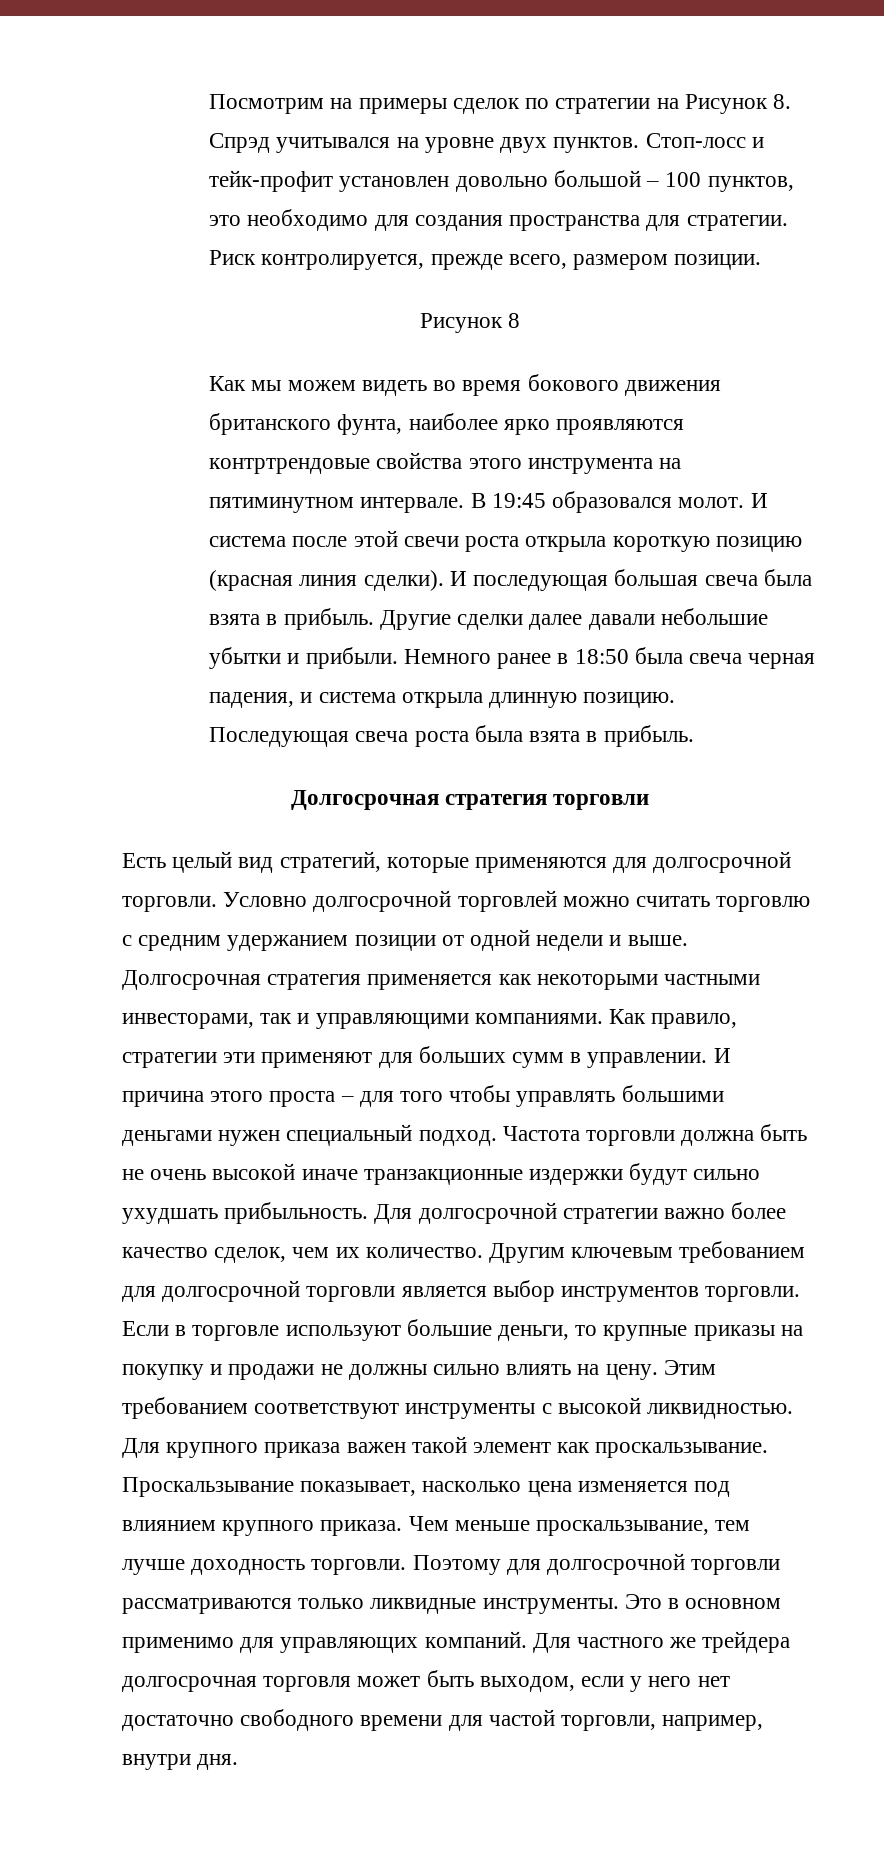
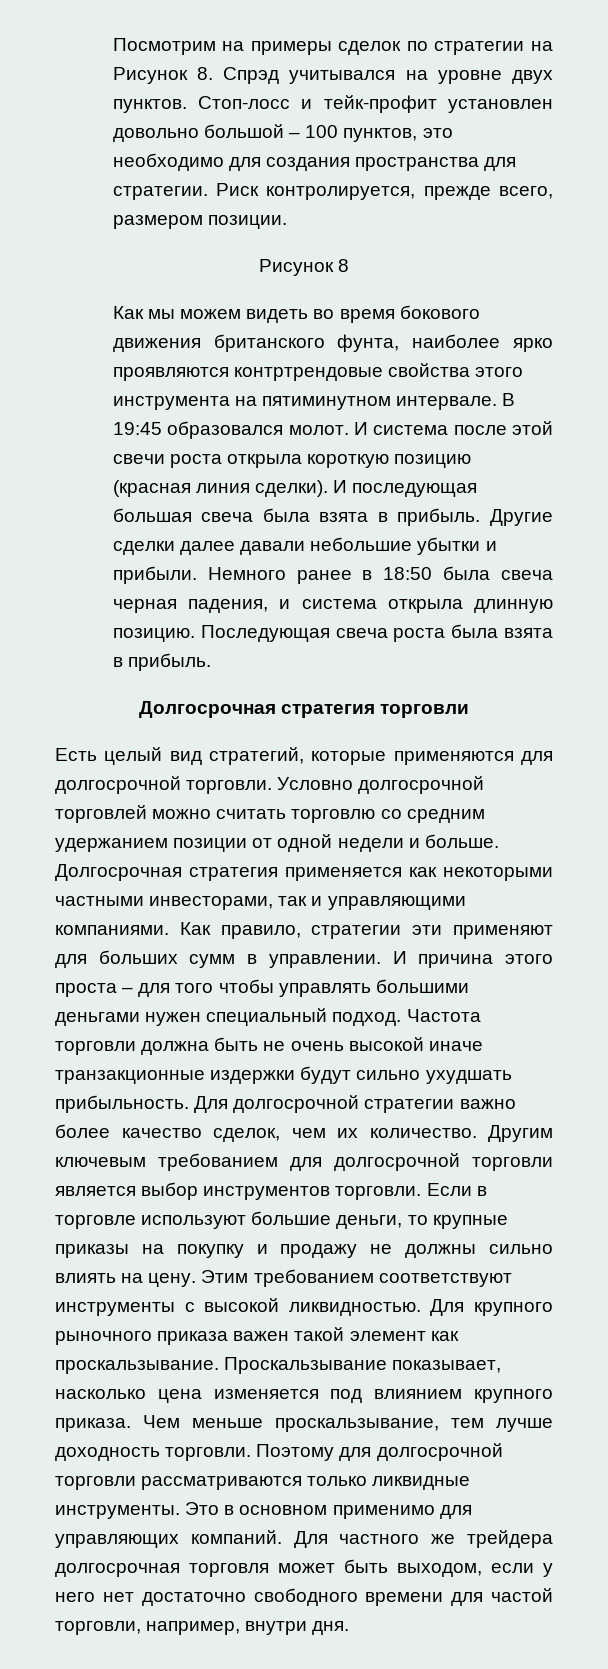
[122,935,132,946] с -> [380,809,402,819] со
[627,935,688,946] выше. -> [424,834,499,848] больше.
[228,1364,315,1380] продажи -> [280,1244,358,1258] продажу
(259, 1450) none -> [55,1331,152,1345] рыночного

